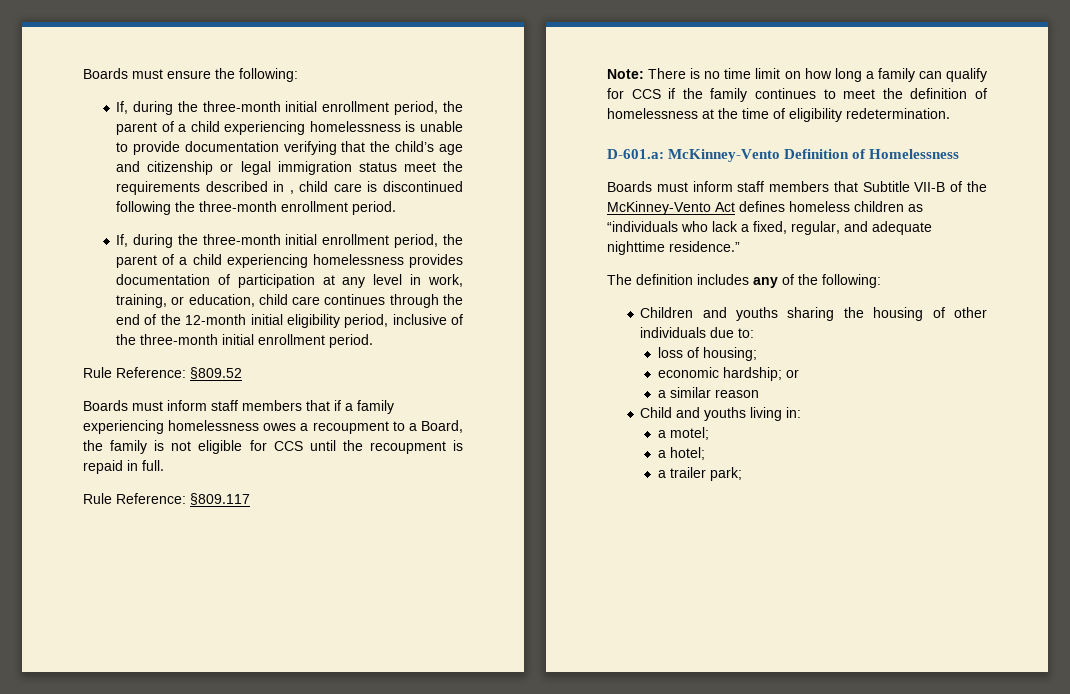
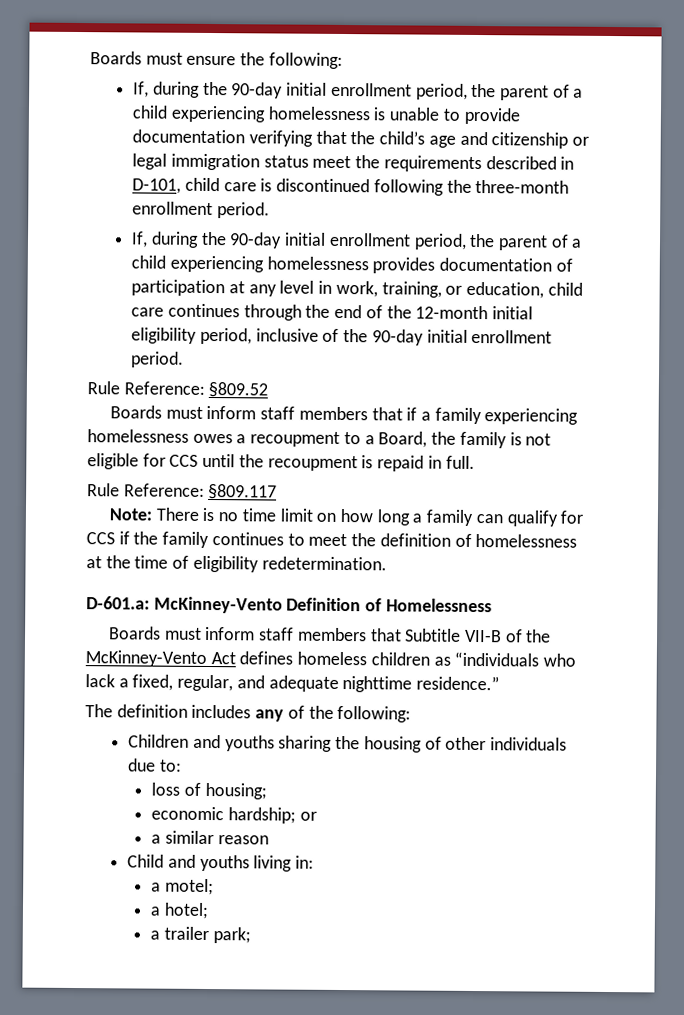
[202,101,281,112] three-month -> [231,82,284,99] 90-day
[289,190,294,194] , -> [132,178,182,194] D-101,
[202,234,281,245] three-month -> [229,232,283,249] 90-day
[140,334,219,345] three-month -> [371,329,424,346] 90-day

